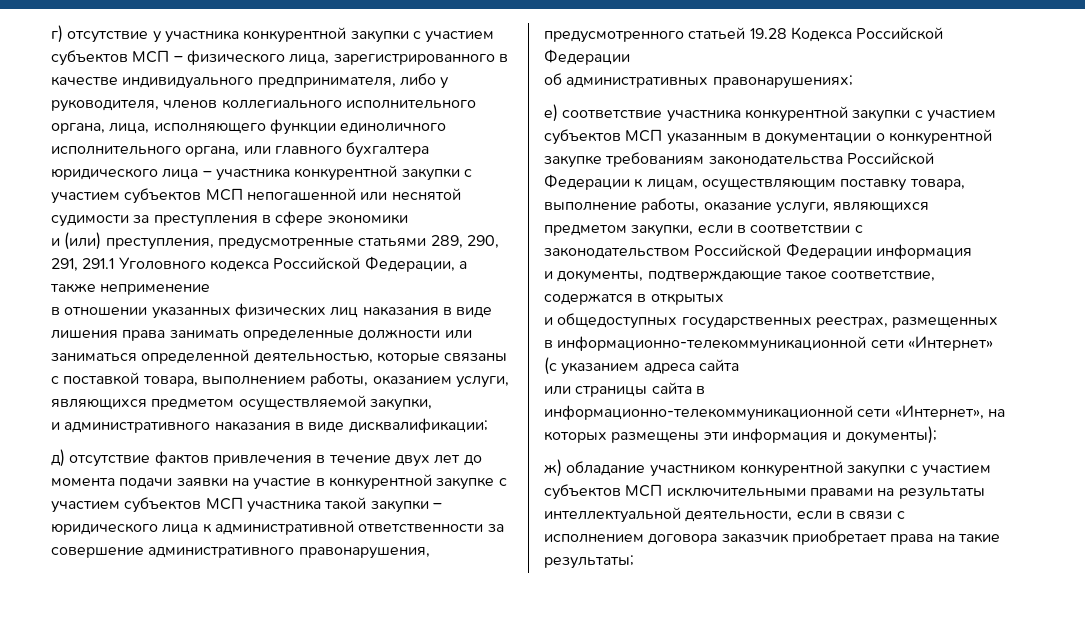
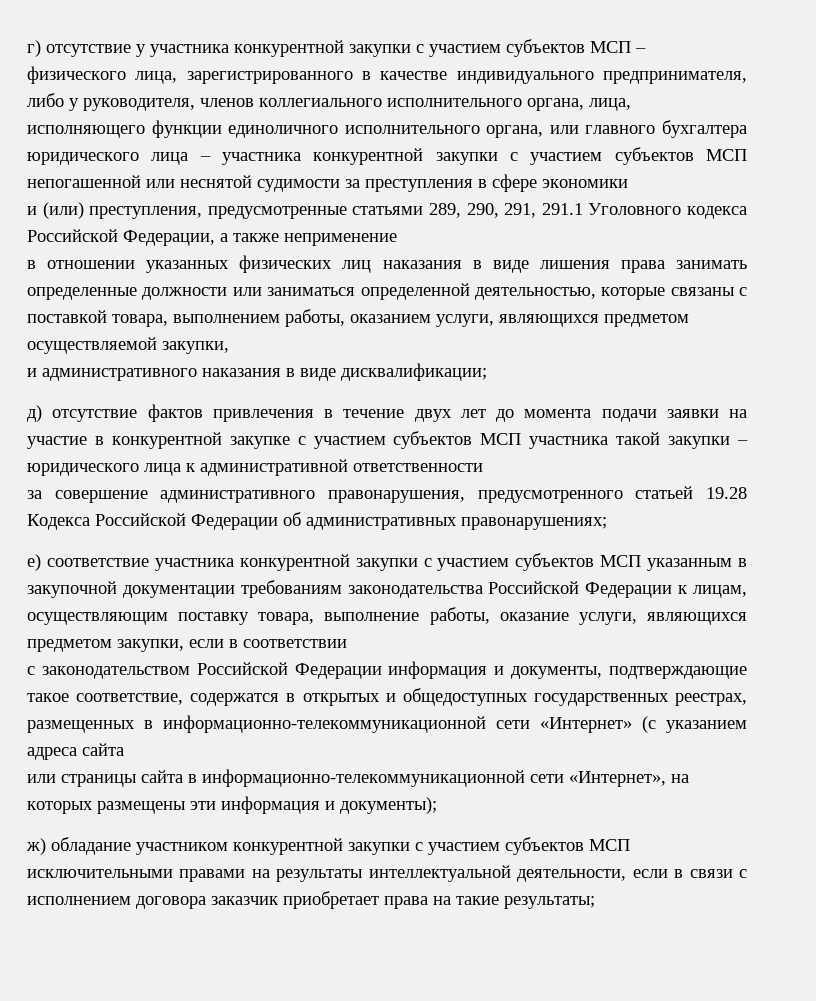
(484, 528) none -> (483, 467) //
(630, 57) // -> (278, 522) none
[765,129,992,145] [544,155,602,168] документации о конкурентной закупке -> [27,581,235,598] закупочной документации
(851, 229) none -> (347, 643) //
(972, 251) // -> (488, 670) none
(724, 299) // -> (380, 699) none

